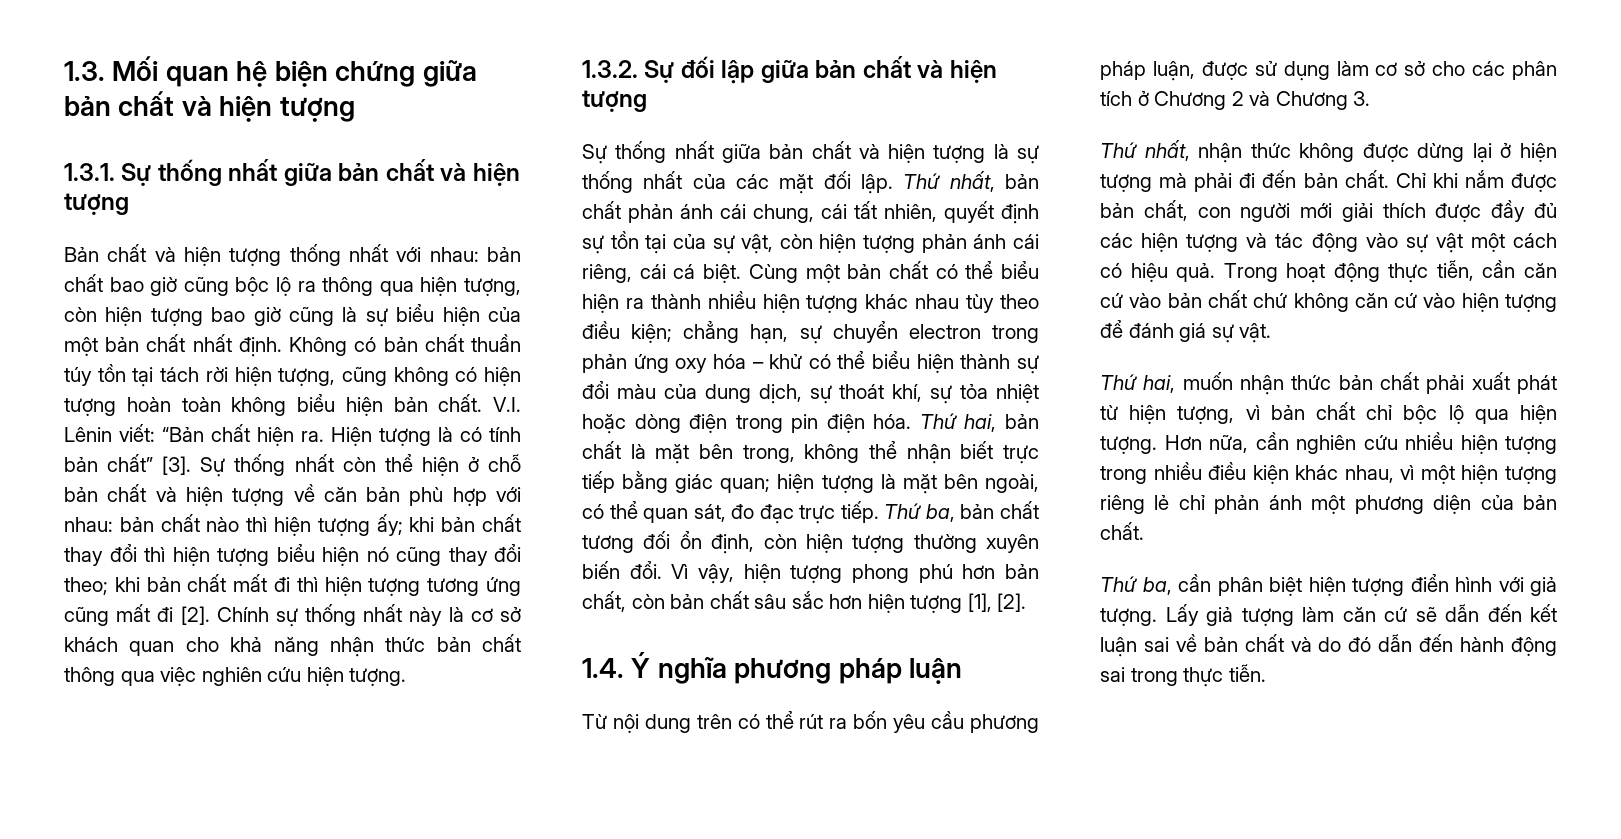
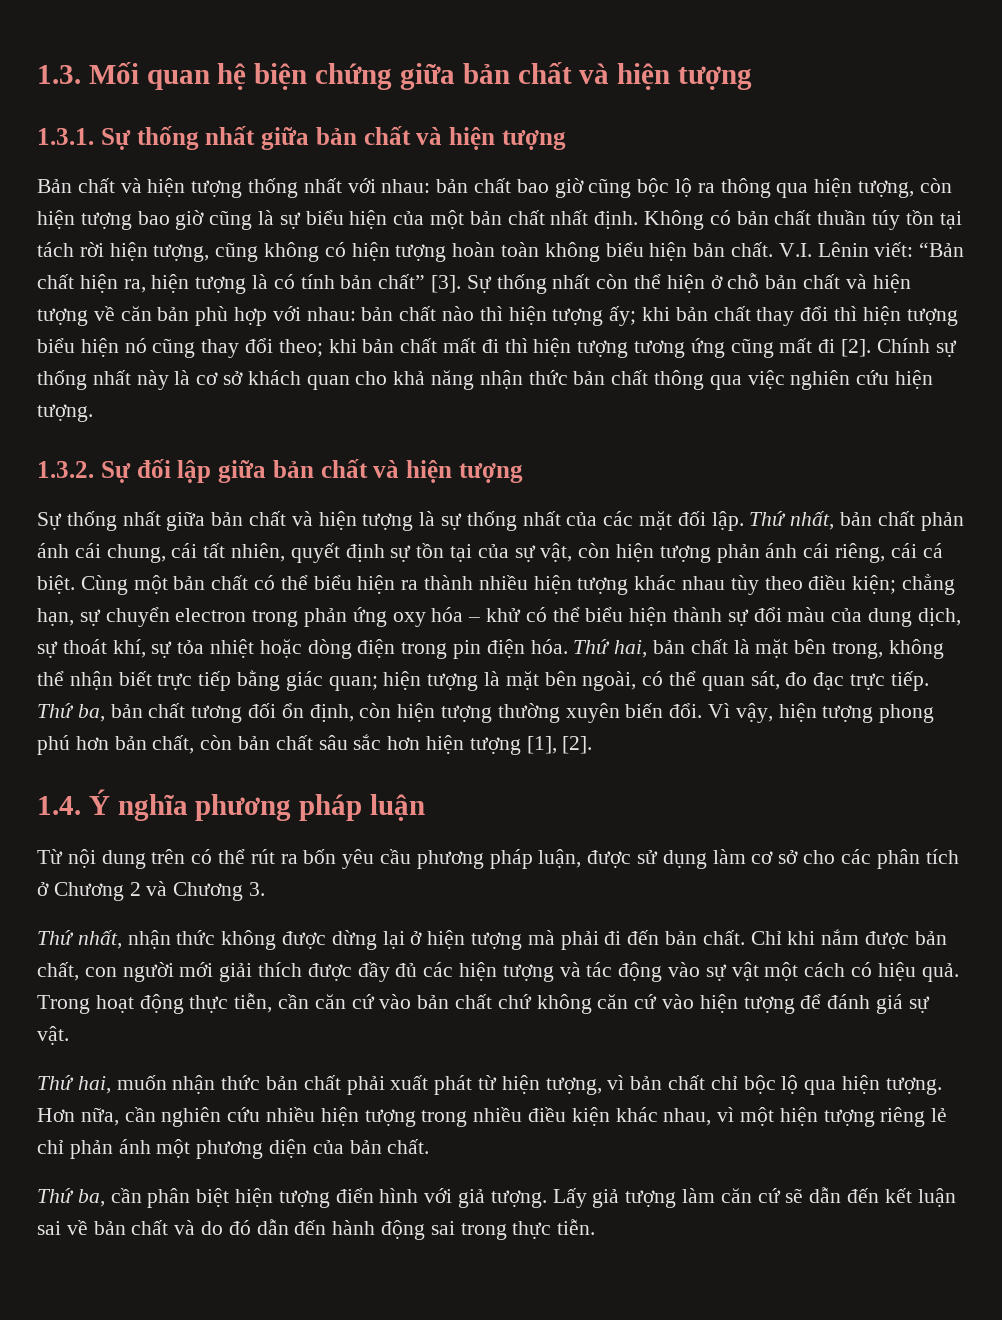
[301,427,372,446] ra. Hiện -> [123,274,190,293] ra, hiện

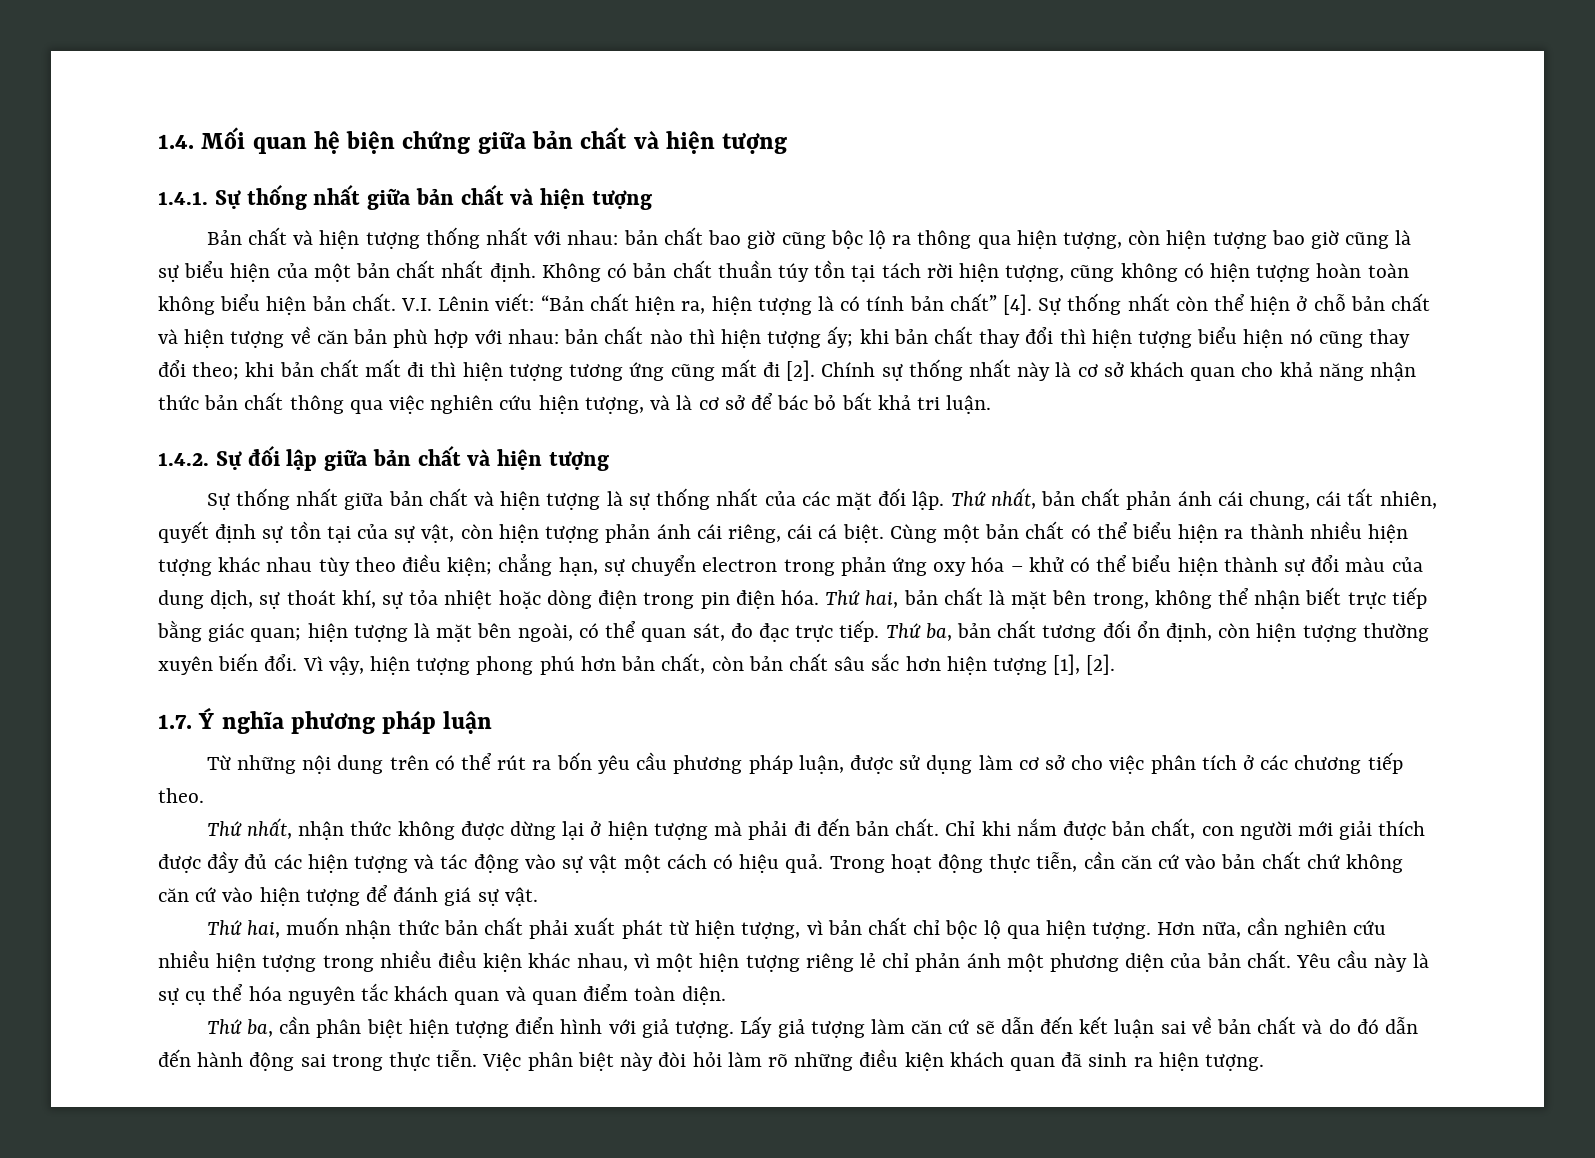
[37,65,81,84] 1.3. -> [158,134,194,149] 1.4.
[37,128,94,145] 1.3.1. -> [158,192,208,205] 1.4.1.
[431,275,462,293] [3]. -> [1002,294,1032,315] [4].
[37,404,93,422] [37,461,94,478] tượng. // 1.3.2. -> [584,392,992,414] [158,453,209,466] tượng, và là cơ sở để bác bỏ bất khả tri luận. // 1.4.2.
[37,796,81,815] 1.4. -> [158,714,192,729] 1.7.
(63, 856) none -> [236,755,296,774] những
[840,849,871,864] các -> [1109,755,1145,774] việc
[53,881,266,901] Chương 2 và Chương 3. -> [1260,752,1403,774] [158,788,204,803] các chương tiếp theo.
(430, 1146) none -> [1296,950,1429,972] [158,983,726,1005] Yêu cầu này là sự cụ thể hóa nguyên tắc khách quan và quan điểm toàn diện.
(596, 1227) none -> [482,1049,1265,1071] Việc phân biệt này đòi hỏi làm rõ những điều kiện khách quan đã sinh ra hiện tượng.

